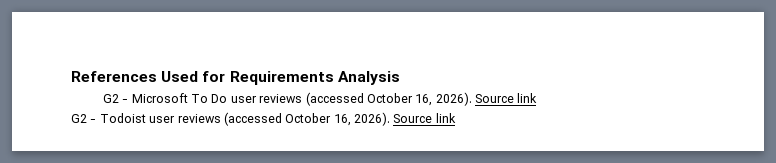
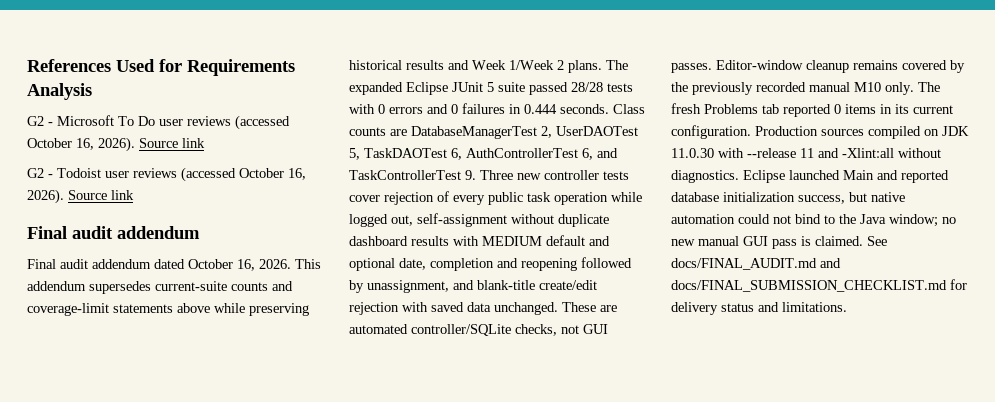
(456, 118) none -> [27,226,200,239] [27,259,321,271] [27,281,293,294] [27,303,309,316] [349,60,628,73] [349,82,633,95] [349,103,645,114] [349,126,638,139] [349,148,618,160] [349,170,629,180] [349,191,642,205] [349,213,609,227] [349,235,610,246] [349,257,632,271] [349,280,597,293] [349,302,617,315] [349,324,608,336] [671,60,965,73] [671,82,940,95] [671,103,953,117] [671,125,969,139] [671,148,941,158] [671,170,949,183] [671,192,905,204] [671,214,956,227] [671,236,887,249] [671,258,841,270] [671,279,967,292] [671,302,847,315] // Final audit addendum // Final audit addendum dated October 16, 2026. This addendum supersedes current-suite counts and coverage-limit statements above while preserving historical results and Week 1/Week 2 plans. The expanded Eclipse JUnit 5 suite passed 28/28 tests with 0 errors and 0 failures in 0.444 seconds. Class counts are DatabaseManagerTest 2, UserDAOTest 5, TaskDAOTest 6, AuthControllerTest 6, and TaskControllerTest 9. Three new controller tests cover rejection of every public task operation while logged out, self-assignment without duplicate dashboard results with MEDIUM default and optional date, completion and reopening followed by unassignment, and blank-title create/edit rejection with saved data unchanged. These are automated controller/SQLite checks, not GUI passes. Editor-window cleanup remains covered by the previously recorded manual M10 only. The fresh Problems tab reported 0 items in its current configuration. Production sources compiled on JDK 11.0.30 with --release 11 and -Xlint:all without diagnostics. Eclipse launched Main and reported database initialization success, but native automation could not bind to the Java window; no new manual GUI pass is claimed. See docs/FINAL_AUDIT.md and docs/FINAL_SUBMISSION_CHECKLIST.md for delivery status and limitations.

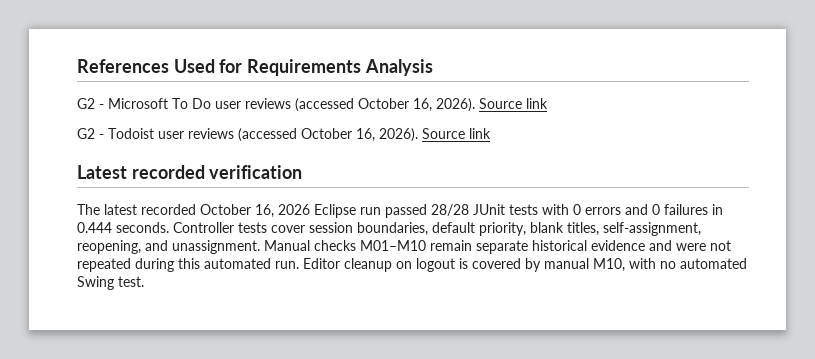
[27,226,200,239] [27,259,321,271] [27,281,293,294] [27,303,309,316] [349,60,628,73] [349,82,525,95] Final audit addendum // Final audit addendum dated October 16, 2026. This addendum supersedes current-suite counts and coverage-limit statements above while preserving historical results and Week 1/Week 2 plans. The expanded Eclipse JUnit 5 suite -> [77,165,303,179] [77,204,381,218] Latest recorded verification // The latest recorded October 16, 2026 Eclipse run
(603, 87) none -> [473,204,505,215] JUnit
[613,104,645,114] [349,126,638,139] [349,148,618,160] [349,170,629,180] [349,191,642,205] [349,213,609,227] [349,235,610,246] [349,257,632,271] [349,280,597,293] [349,302,617,315] [349,324,608,336] [671,60,965,73] [671,82,940,95] [671,103,953,117] [671,125,969,139] [671,148,941,158] [671,170,949,183] [671,192,905,204] [671,214,956,227] [671,236,887,249] [671,258,841,270] [671,279,967,292] [671,302,847,315] Class counts are DatabaseManagerTest 2, UserDAOTest 5, TaskDAOTest 6, AuthControllerTest 6, and TaskControllerTest 9. Three new controller tests cover rejection of every public task operation while logged out, self-assignment without duplicate dashboard results with MEDIUM default and optional date, completion and reopening followed by unassignment, and blank-title create/edit rejection with saved data unchanged. These are automated controller/SQLite checks, not GUI passes. Editor-window cleanup remains covered by the previously recorded manual M10 only. The fresh Problems tab reported 0 items in its current configuration. Production sources compiled on JDK 11.0.30 with --release 11 and -Xlint:all without diagnostics. Eclipse launched Main and reported database initialization success, but native automation could not bind to the Java window; no new manual GUI pass is claimed. See docs/FINAL_AUDIT.md and docs/FINAL_SUBMISSION_CHECKLIST.md for delivery status and limitations. -> [173,222,701,236] [77,240,731,254] [77,258,747,272] [77,276,144,290] Controller tests cover session boundaries, default priority, blank titles, self-assignment, reopening, and unassignment. Manual checks M01–M10 remain separate historical evidence and were not repeated during this automated run. Editor cleanup on logout is covered by manual M10, with no automated Swing test.

